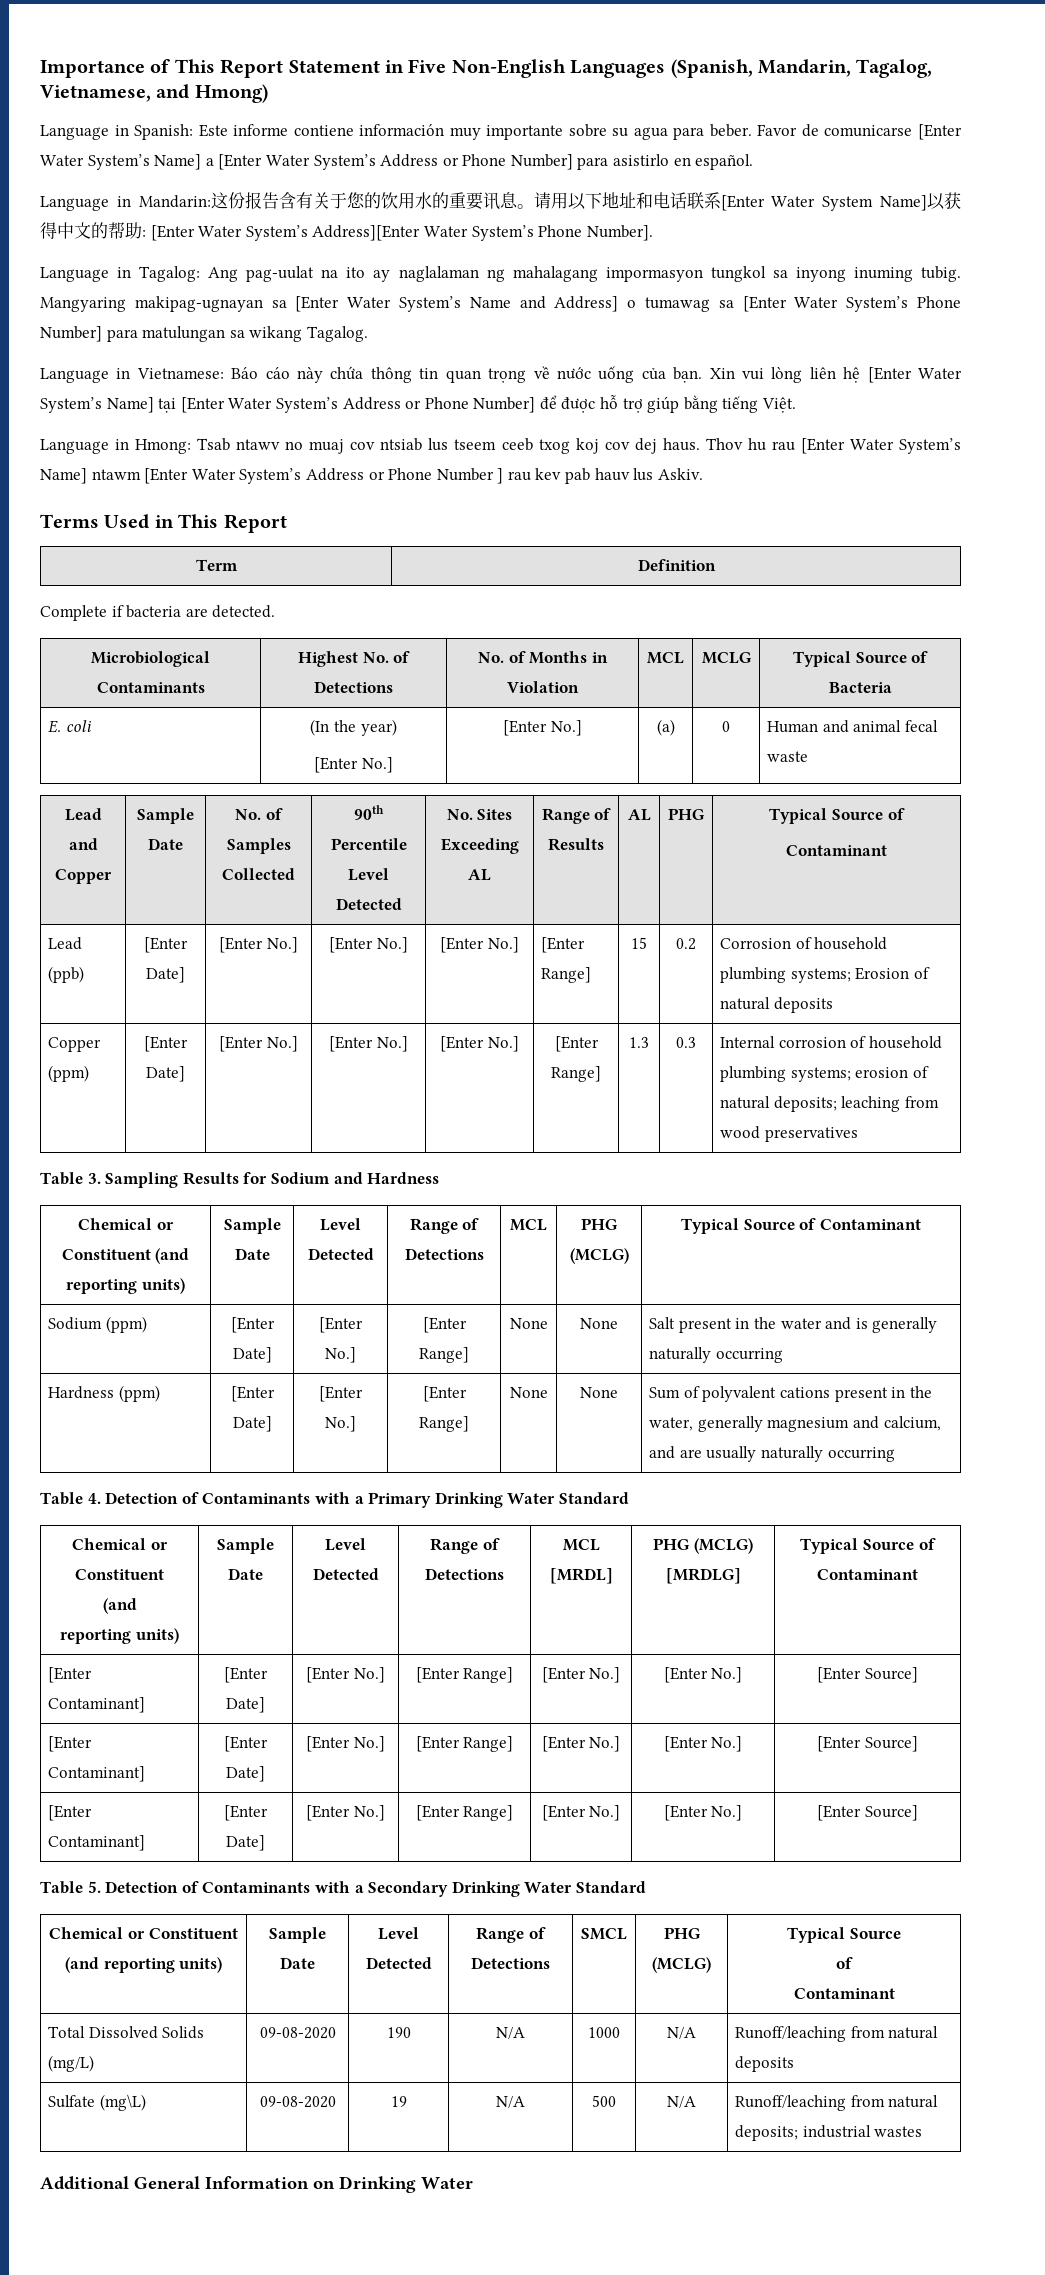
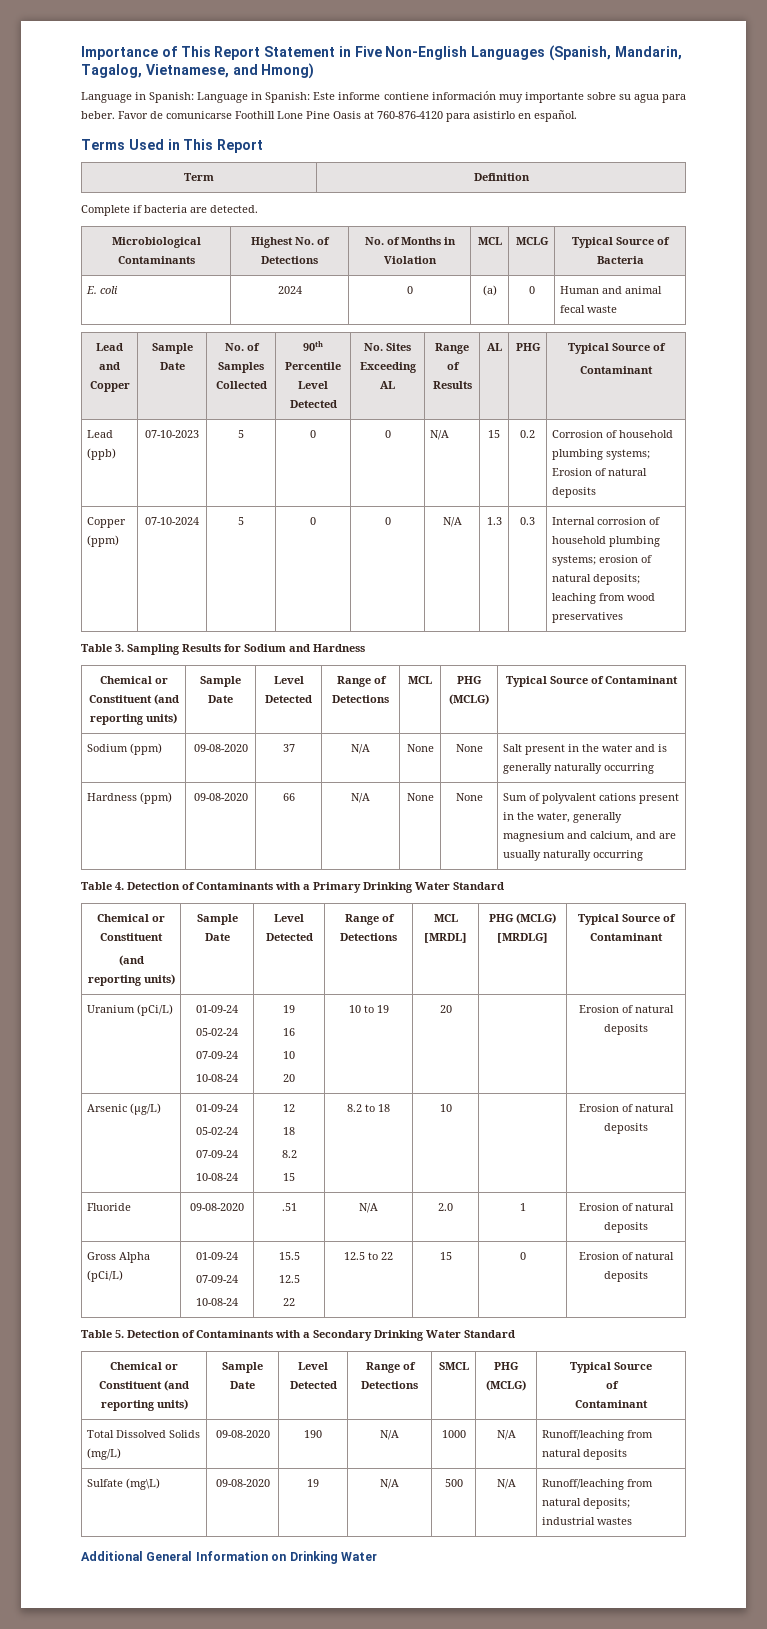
(194, 132) none -> [197,92,311,103] Language in Spanish:
[917,124,962,140] [40,154,754,170] [40,192,961,211] [40,222,653,241] [40,266,961,282] [40,296,961,312] [40,326,368,342] [40,366,962,383] [40,395,797,413] [40,438,961,454] [40,468,703,484] [Enter Water System’s Name] a [Enter Water System’s Address or Phone Number] para asistirlo en español. // Language in Mandarin:这份报告含有关于您的饮用水的重要讯息。请用以下地址和电话联系[Enter Water System Name]以获得中文的帮助: [Enter Water System’s Address][Enter Water System’s Phone Number]. // Language in Tagalog: Ang pag-uulat na ito ay naglalaman ng mahalagang impormasyon tungkol sa inyong inuming tubig. Mangyaring makipag-ugnayan sa [Enter Water System’s Name and Address] o tumawag sa [Enter Water System’s Phone Number] para matulungan sa wikang Tagalog. // Language in Vietnamese: Báo cáo này chứa thông tin quan trọng về nước uống của bạn. Xin vui lòng liên hệ [Enter Water System’s Name] tại [Enter Water System’s Address or Phone Number] để được hỗ trợ giúp bằng tiếng Việt. // Language in Hmong: Tsab ntawv no muaj cov ntsiab lus tseem ceeb txog koj cov dej haus. Thov hu rau [Enter Water System’s Name] ntawm [Enter Water System’s Address or Phone Number ] rau kev pab hauv lus Askiv. -> [235,110,577,122] Foothill Lone Pine Oasis at 760-876-4120 para asistirlo en español.
[310,719,397,736] [314,757,393,773] [503,720,582,736] (In the year) // [Enter No.] | [Enter No.] -> [277,286,302,294] [406,286,413,294] 2024 | 0
[144,937,188,953] [146,967,185,983] [219,937,298,953] [329,937,408,953] [440,937,519,953] [541,937,586,953] [541,967,592,983] [Enter Date] | [Enter No.] | [Enter No.] | [Enter No.] | [Enter Range] -> [145,430,199,438] [238,430,244,438] [310,430,316,438] [384,430,391,438] [430,430,450,440] 07-10-2023 | 5 | 0 | 0 | N/A
[144,1036,188,1052] [146,1066,185,1082] [219,1036,298,1052] [329,1036,408,1052] [440,1036,519,1052] [554,1036,599,1052] [551,1066,601,1082] [Enter Date] | [Enter No.] | [Enter No.] | [Enter No.] | [Enter Range] -> [145,517,199,525] [238,517,244,525] [310,517,316,525] [384,517,391,525] [442,517,462,527] 07-10-2024 | 5 | 0 | 0 | N/A
[230,1317,275,1333] [232,1347,272,1363] [319,1317,363,1333] [325,1347,356,1363] [422,1317,467,1333] [419,1347,469,1363] [Enter Date] | [Enter No.] | [Enter Range] -> [193,744,248,752] [282,744,295,752] [350,744,370,754] 09-08-2020 | 37 | N/A
[230,1386,275,1402] [232,1416,272,1432] [319,1386,363,1402] [325,1416,356,1432] [422,1386,467,1402] [419,1416,469,1432] [Enter Date] | [Enter No.] | [Enter Range] -> [193,793,248,801] [282,793,295,801] [350,793,370,803] 09-08-2020 | 66 | N/A
[48,1667,93,1683] [48,1697,146,1713] [224,1667,268,1683] [226,1697,265,1713] [306,1667,385,1683] [415,1667,514,1683] [541,1667,621,1683] [663,1667,743,1683] [817,1667,918,1683] [48,1736,93,1752] [48,1766,146,1782] [224,1736,268,1752] [226,1766,265,1782] [306,1736,385,1752] [415,1736,514,1752] [541,1736,621,1752] [663,1736,743,1752] [817,1736,918,1752] [48,1805,93,1821] [48,1835,146,1851] [224,1805,268,1821] [226,1835,265,1851] [306,1805,385,1821] [415,1805,514,1821] [541,1805,621,1821] [663,1805,743,1821] [817,1805,918,1821] [Enter Contaminant] | [Enter Date] | [Enter No.] | [Enter Range] | [Enter No.] | [Enter No.] | [Enter Source] // [Enter Contaminant] | [Enter Date] | [Enter No.] | [Enter Range] | [Enter No.] | [Enter No.] | [Enter Source] // [Enter Contaminant] | [Enter Date] | [Enter No.] | [Enter Range] | [Enter No.] | [Enter No.] | [Enter Source] -> [87,1004,174,1016] [196,1005,238,1013] [196,1028,238,1036] [196,1051,238,1059] [196,1074,238,1082] [283,1005,295,1013] [283,1028,295,1036] [283,1051,295,1059] [283,1074,295,1082] [348,1005,389,1013] [439,1005,452,1013] [579,1005,674,1013] [604,1024,648,1035] [87,1103,162,1115] [196,1104,238,1112] [196,1127,238,1135] [196,1150,238,1158] [196,1173,238,1181] [283,1104,295,1112] [283,1127,295,1135] [281,1150,297,1158] [283,1173,295,1181] [346,1104,390,1112] [439,1104,452,1112] [579,1104,674,1112] [604,1123,648,1134] [87,1203,132,1211] [190,1203,244,1211] [281,1203,297,1211] [358,1203,378,1213] [438,1203,453,1211] [519,1203,526,1211] [579,1203,674,1211] [604,1222,648,1233] [87,1252,151,1263] [87,1270,124,1282] [196,1252,238,1260] [196,1275,238,1283] [196,1298,238,1306] [278,1252,300,1260] [278,1275,300,1283] [283,1298,295,1306] [343,1252,393,1260] [439,1252,452,1260] [519,1252,526,1260] [579,1252,674,1260] [604,1271,648,1282] Uranium (pCi/L) | 01-09-24 // 05-02-24 // 07-09-24 // 10-08-24 | 19 // 16 // 10 // 20 | 10 to 19 | 20 | | Erosion of natural deposits // Arsenic (µg/L) | 01-09-24 // 05-02-24 // 07-09-24 // 10-08-24 | 12 // 18 // 8.2 // 15 | 8.2 to 18 | 10 | | Erosion of natural deposits // Fluoride | 09-08-2020 | .51 | N/A | 2.0 | 1 | Erosion of natural deposits // Gross Alpha (pCi/L) | 01-09-24 // 07-09-24 // 10-08-24 | 15.5 // 12.5 // 22 | 12.5 to 22 | 15 | 0 | Erosion of natural deposits

